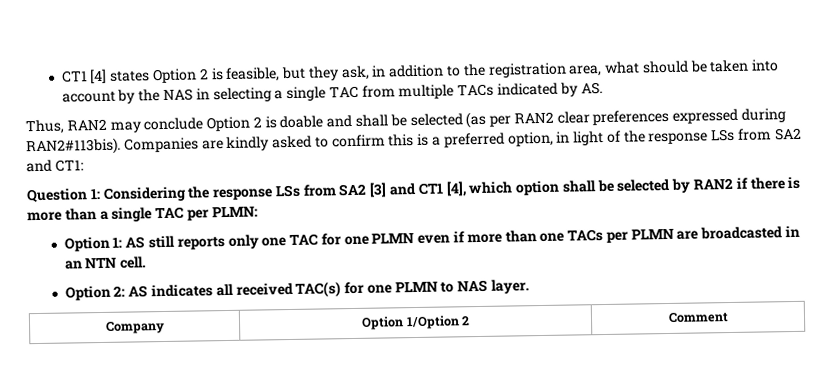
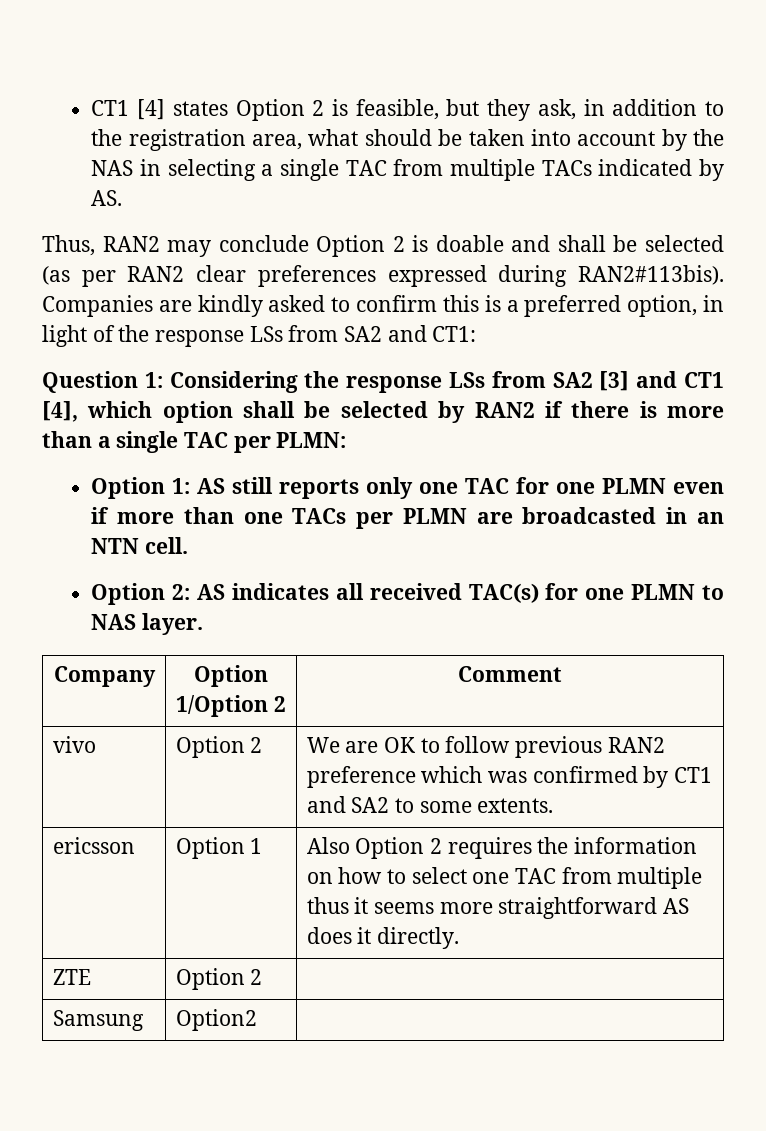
(729, 317) none -> [52,736,96,753] [175,736,263,758] [306,736,665,758] [306,766,712,788] [306,796,554,813] [52,837,135,854] [175,837,263,859] [306,837,697,859] [306,867,703,889] [306,897,689,919] [306,927,459,949] [52,969,91,985] [175,968,263,990] [52,1010,144,1031] [175,1009,257,1031] // vivo | Option 2 | We are OK to follow previous RAN2 preference which was confirmed by CT1 and SA2 to some extents. // ericsson | Option 1 | Also Option 2 requires the information on how to select one TAC from multiple thus it seems more straightforward AS does it directly. // ZTE | Option 2 | // Samsung | Option2 |

